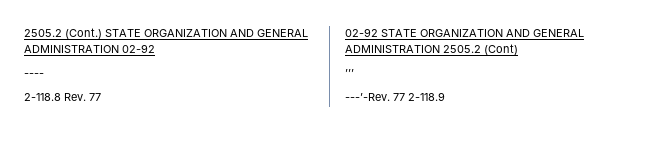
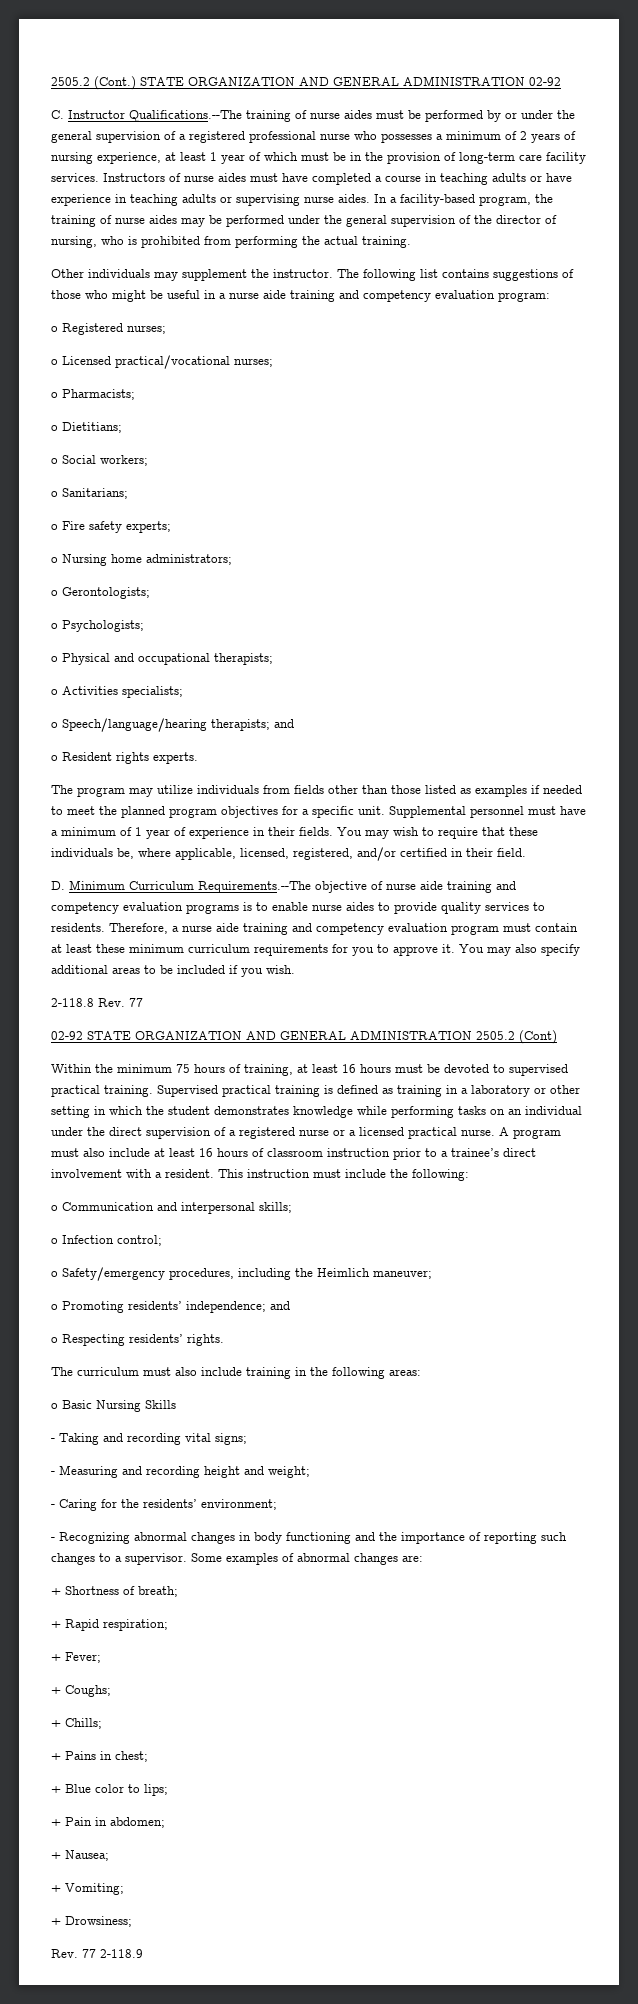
[24,73,44,77] ---- -> [51,110,575,122] [51,131,576,143] [51,152,586,164] [51,173,572,185] [51,194,553,206] [51,215,557,227] [51,236,411,248] [51,269,574,281] [51,290,550,302] [51,323,166,335] [51,355,273,369] [51,389,135,400] [51,422,122,433] [51,455,148,466] [51,488,128,499] [51,521,171,533] [51,554,232,566] [51,587,150,599] [51,620,144,632] [51,653,273,665] [51,686,183,698] [51,718,294,732] [51,752,198,764] [51,785,582,797] [51,806,586,818] [51,827,538,839] [51,847,526,861] [51,880,516,893] [51,902,545,914] [51,923,578,935] [51,944,580,956] [51,965,295,977] C. Instructor Qualifications.--The training of nurse aides must be performed by or under the general supervision of a registered professional nurse who possesses a minimum of 2 years of nursing experience, at least 1 year of which must be in the provision of long-term care facility services. Instructors of nurse aides must have completed a course in teaching adults or have experience in teaching adults or supervising nurse aides. In a facility-based program, the training of nurse aides may be performed under the general supervision of the director of nursing, who is prohibited from performing the actual training. // Other individuals may supplement the instructor. The following list contains suggestions of those who might be useful in a nurse aide training and competency evaluation program: // o Registered nurses; // o Licensed practical/vocational nurses; // o Pharmacists; // o Dietitians; // o Social workers; // o Sanitarians; // o Fire safety experts; // o Nursing home administrators; // o Gerontologists; // o Psychologists; // o Physical and occupational therapists; // o Activities specialists; // o Speech/language/hearing therapists; and // o Resident rights experts. // The program may utilize individuals from fields other than those listed as examples if needed to meet the planned program objectives for a specific unit. Supplemental personnel must have a minimum of 1 year of experience in their fields. You may wish to require that these individuals be, where applicable, licensed, registered, and/or certified in their field. // D. Minimum Curriculum Requirements.--The objective of nurse aide training and competency evaluation programs is to enable nurse aides to provide quality services to residents. Therefore, a nurse aide training and competency evaluation program must contain at least these minimum curriculum requirements for you to approve it. You may also specify additional areas to be included if you wish.
[345,69,354,77] [345,93,390,101] ’’’ // ---’-Rev. -> [51,1064,568,1076] [51,1085,580,1097] [51,1106,582,1118] [51,1127,561,1139] [51,1148,536,1160] [51,1169,469,1181] [51,1202,292,1214] [51,1235,162,1246] [51,1267,432,1281] [51,1301,290,1313] [51,1334,224,1346] [51,1367,421,1379] [51,1400,176,1412] [51,1433,247,1445] [51,1465,310,1478] [51,1499,277,1511] [51,1532,567,1544] [51,1553,423,1565] [51,1586,178,1597] [51,1619,168,1631] [51,1652,101,1663] [51,1685,111,1697] [51,1718,102,1729] [51,1751,148,1762] [51,1784,168,1796] [51,1817,165,1828] [51,1850,109,1861] [51,1883,124,1895] [51,1916,132,1927] [51,1949,78,1958] Within the minimum 75 hours of training, at least 16 hours must be devoted to supervised practical training. Supervised practical training is defined as training in a laboratory or other setting in which the student demonstrates knowledge while performing tasks on an individual under the direct supervision of a registered nurse or a licensed practical nurse. A program must also include at least 16 hours of classroom instruction prior to a trainee’s direct involvement with a resident. This instruction must include the following: // o Communication and interpersonal skills; // o Infection control; // o Safety/emergency procedures, including the Heimlich maneuver; // o Promoting residents’ independence; and // o Respecting residents’ rights. // The curriculum must also include training in the following areas: // o Basic Nursing Skills // - Taking and recording vital signs; // - Measuring and recording height and weight; // - Caring for the residents’ environment; // - Recognizing abnormal changes in body functioning and the importance of reporting such changes to a supervisor. Some examples of abnormal changes are: // + Shortness of breath; // + Rapid respiration; // + Fever; // + Coughs; // + Chills; // + Pains in chest; // + Blue color to lips; // + Pain in abdomen; // + Nausea; // + Vomiting; // + Drowsiness; // Rev.

